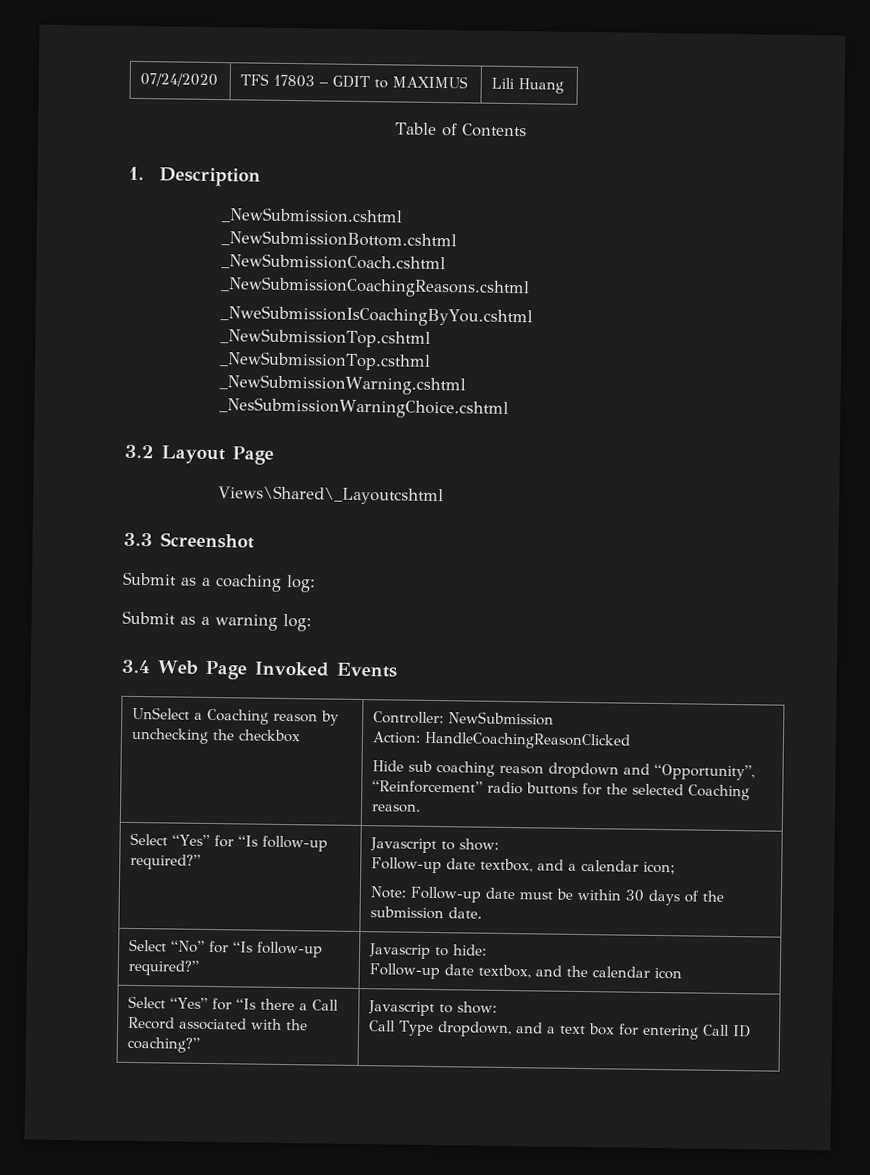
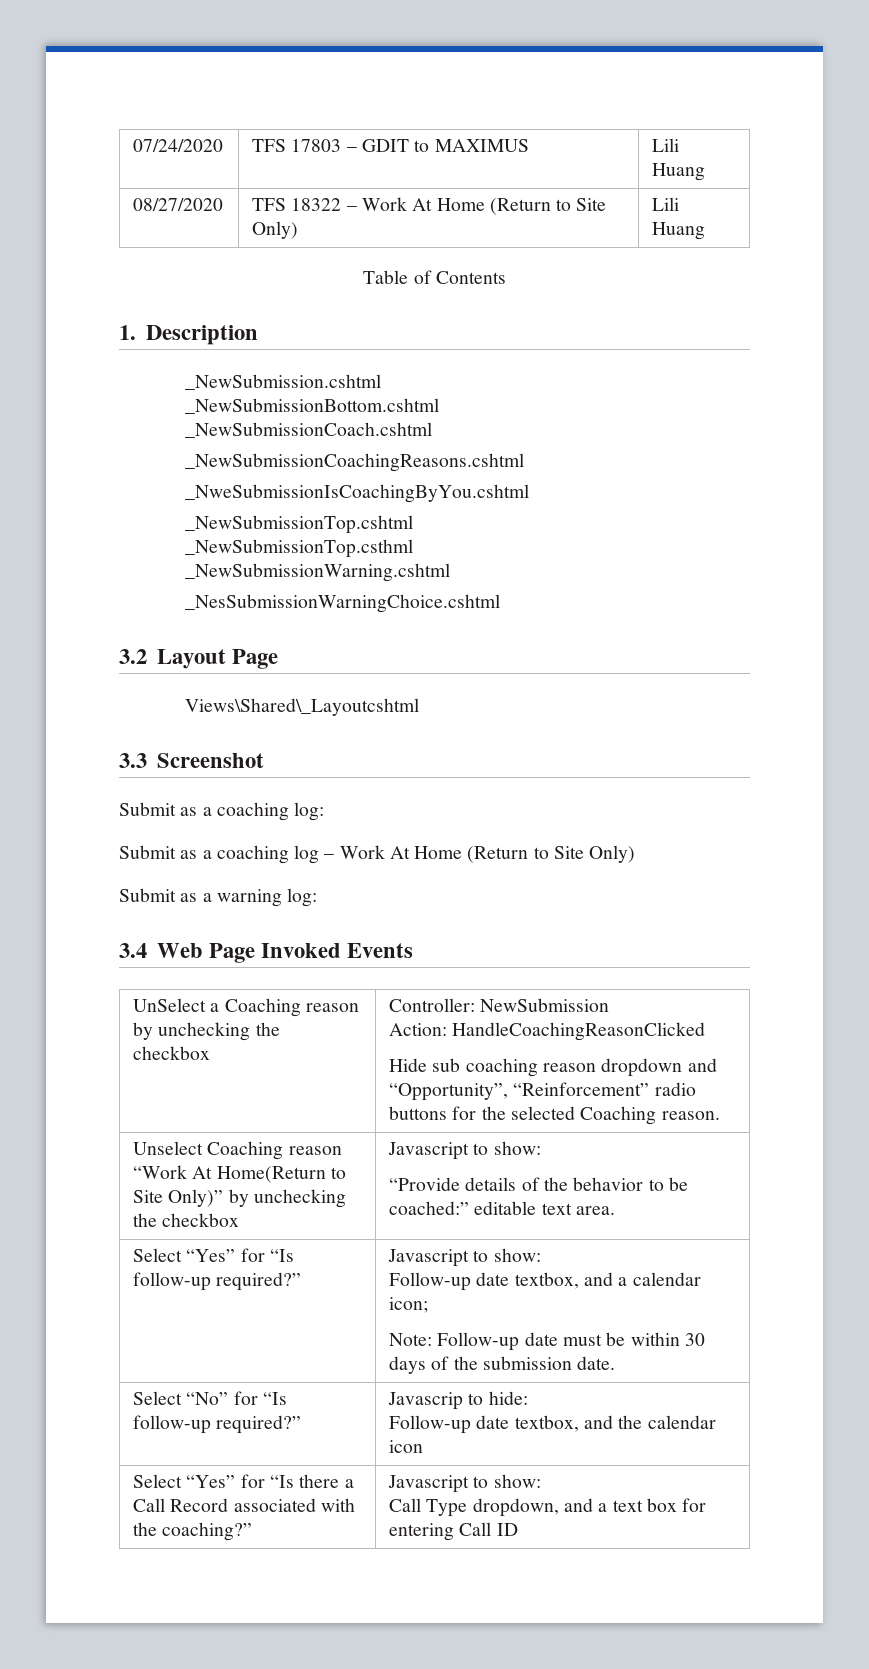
(565, 86) none -> [133,198,224,211] [252,197,607,215] [252,221,299,239] [652,197,680,211] [652,222,706,240] // 08/27/2020 | TFS 18322 – Work At Home (Return to Site Only) | Lili Huang
(316, 584) none -> [119,845,636,864] // Submit as a coaching log – Work At Home (Return to Site Only)
(422, 808) none -> [133,1141,342,1160] [133,1165,346,1183] [133,1189,346,1208] [133,1213,240,1227] [388,1141,541,1160] [389,1177,688,1191] [389,1201,615,1215] // Unselect Coaching reason “Work At Home(Return to Site Only)” by unchecking the checkbox | Javascript to show: // “Provide details of the behavior to be coached:” editable text area.

